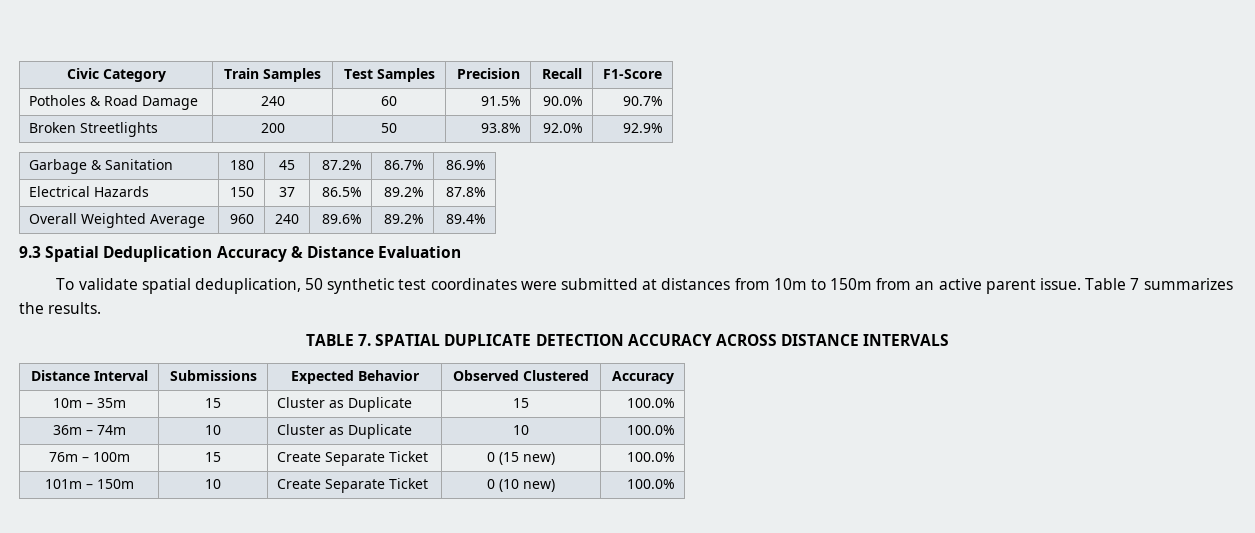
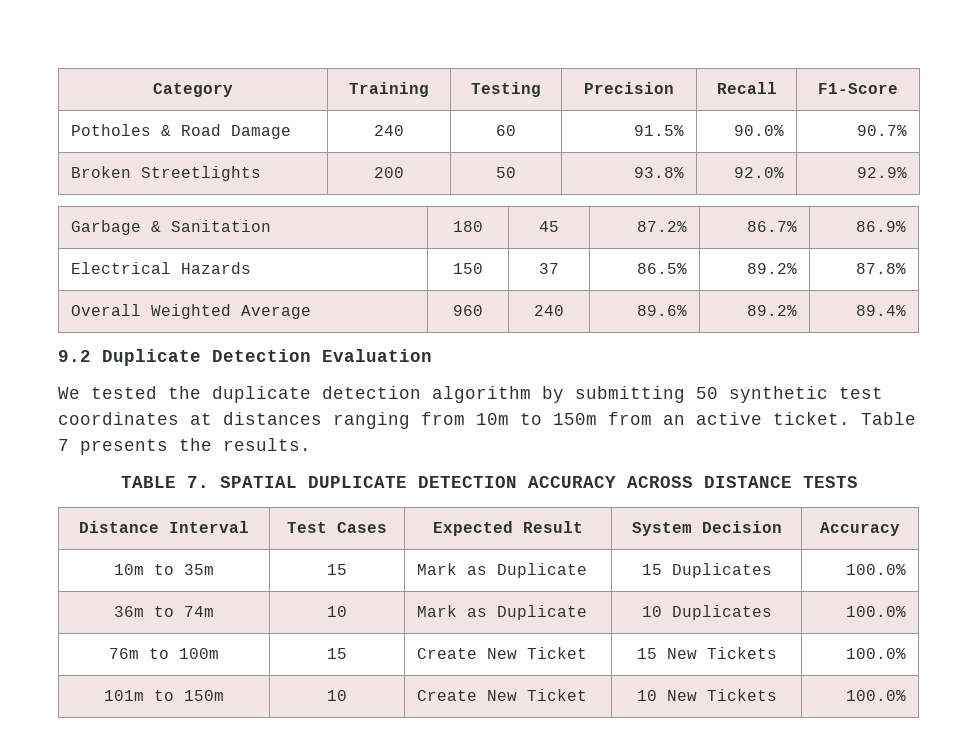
[66,68,99,79] Civic -> (153, 90) none
[224,68,321,82] [343,68,435,82] Train Samples | Test Samples -> [349,82,429,97] [471,82,541,97] Training | Testing
[19,246,462,262] [56,278,301,294] 9.3 Spatial Deduplication Accuracy & Distance Evaluation // To validate spatial deduplication, -> [58,349,432,366] [58,386,685,403] 9.2 Duplicate Detection Evaluation // We tested the duplicate detection algorithm by submitting
[520,278,638,290] were submitted -> (179, 418) none
(731, 284) none -> [333,412,410,429] ranging
[985,278,1082,294] parent issue. -> [773,412,850,425] ticket.
[1143,278,1233,290] summarizes -> [80,439,168,455] presents
[863,334,950,346] INTERVALS -> [802,476,858,488] TESTS
[169,370,257,381] Submissions -> [287,522,387,533] Test Cases
[357,370,420,381] [453,370,589,381] Behavior | Observed Clustered -> [523,521,583,533] [631,521,782,536] Result | System Decision
[85,403,93,408] – -> [154,564,174,575] to
[277,397,326,408] Cluster -> [416,563,457,575] Mark
(529, 403) none -> [671,563,772,578] Duplicates
[85,430,93,435] – -> [154,606,174,617] to
[277,424,326,435] Cluster -> [416,605,457,617] Mark
(529, 430) none -> [671,605,772,620] Duplicates
[81,457,89,462] – -> [149,648,169,659] to
[325,451,429,466] [487,452,555,465] Separate Ticket | 0 (15 new) -> [486,647,587,659] [636,647,777,659] New Ticket | 15 New Tickets
[85,484,93,489] – -> [154,690,174,701] to
[325,478,429,493] [487,479,555,492] Separate Ticket | 0 (10 new) -> [486,689,587,701] [636,689,777,701] New Ticket | 10 New Tickets

